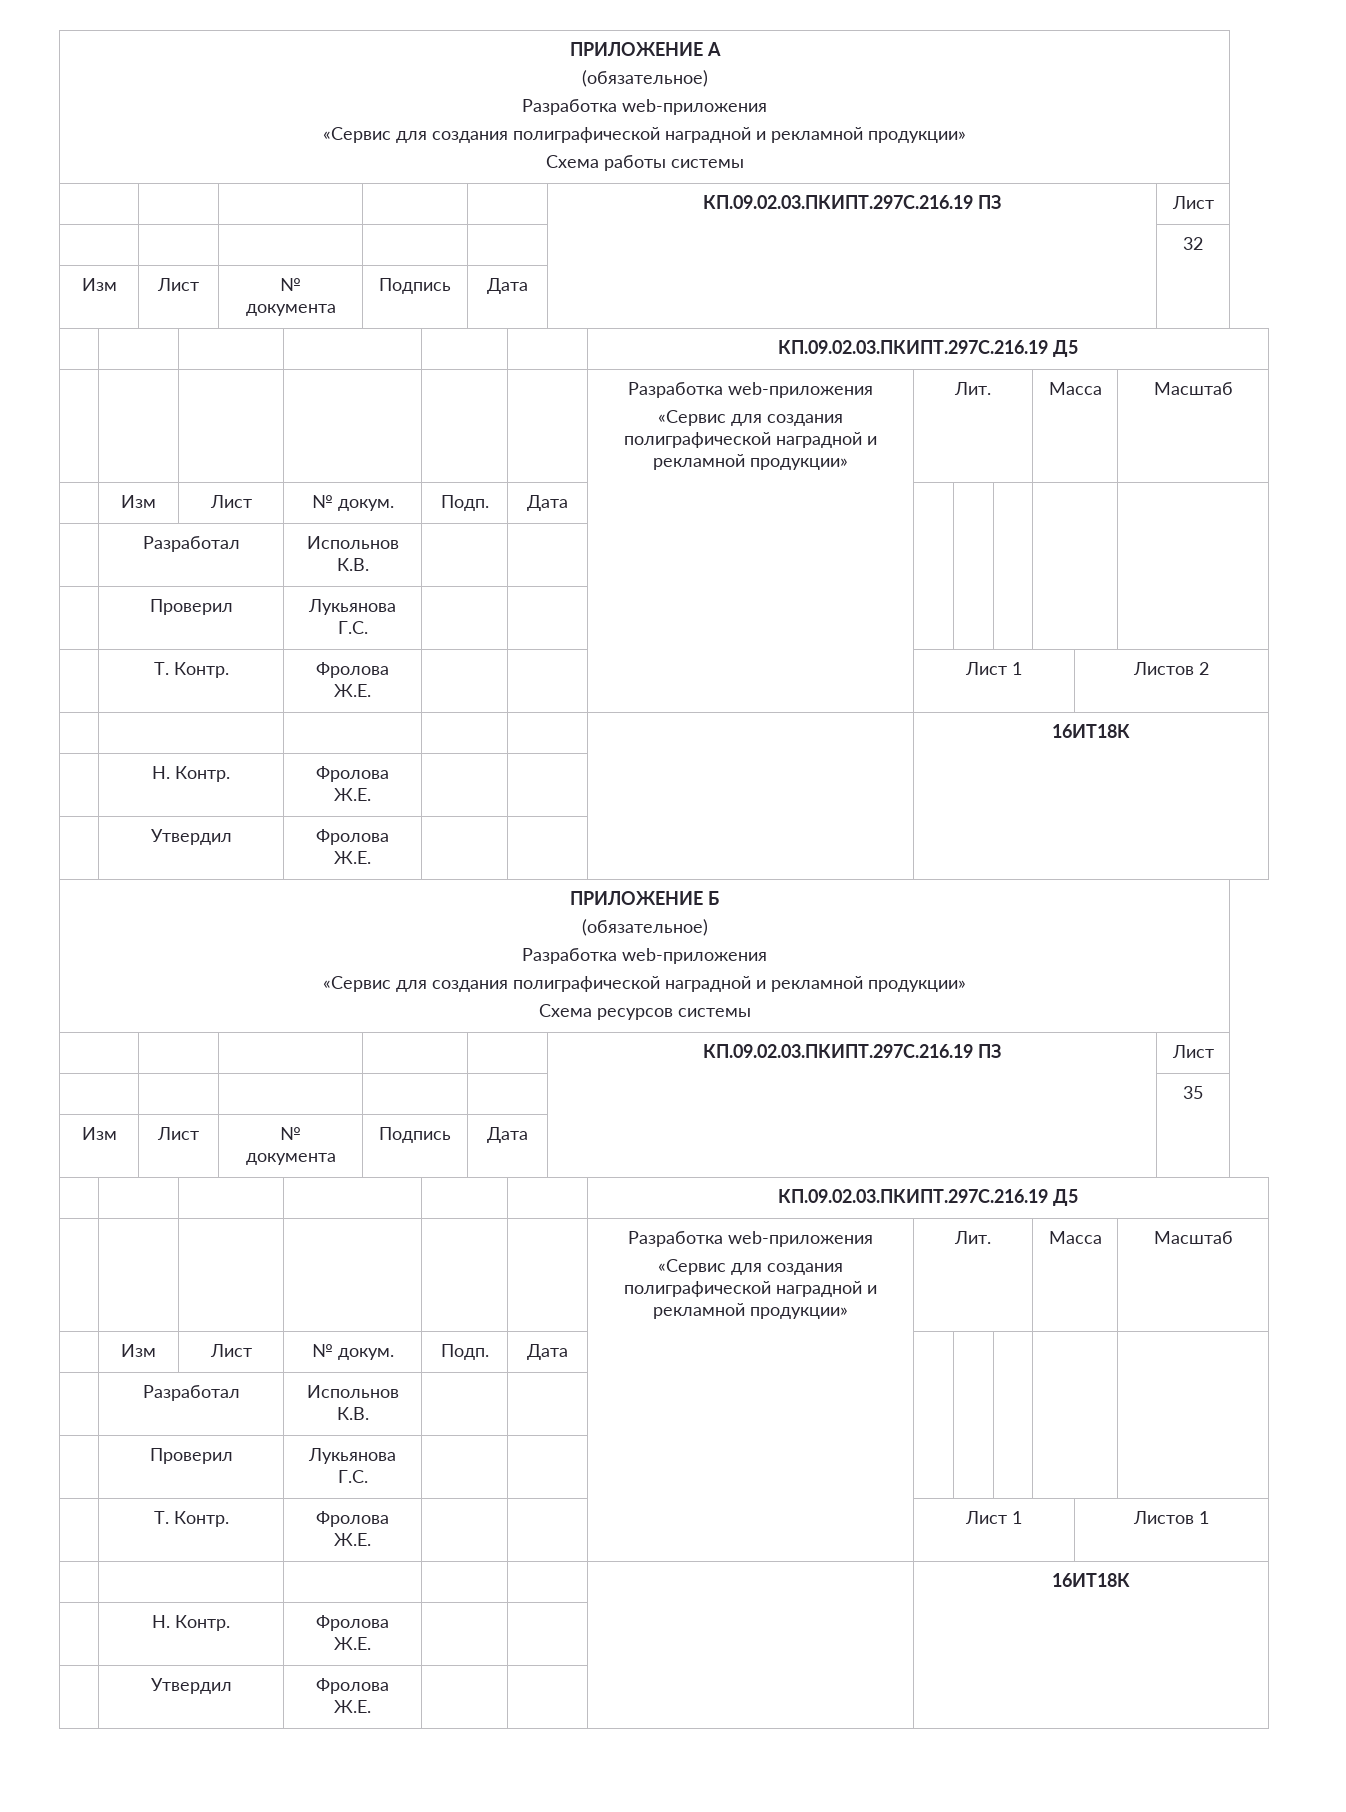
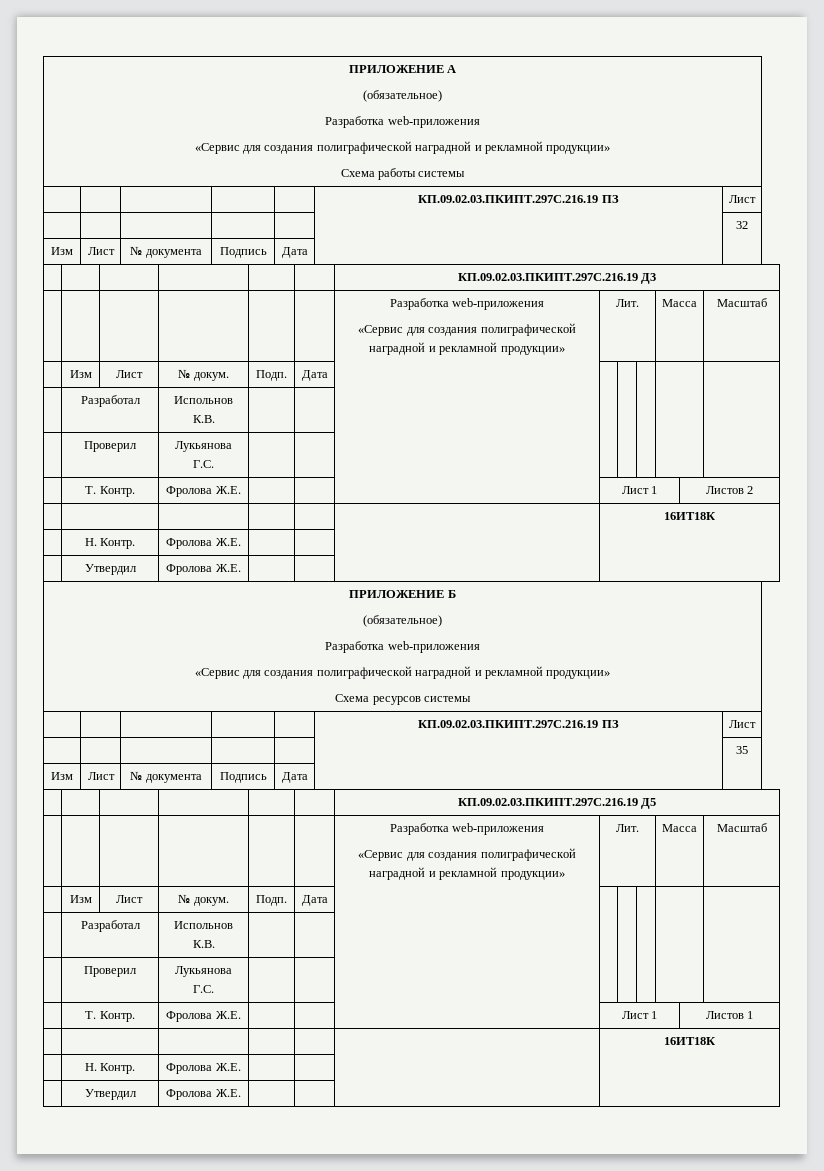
[1053,340,1078,357] Д5 -> [641,273,657,284] Д3

